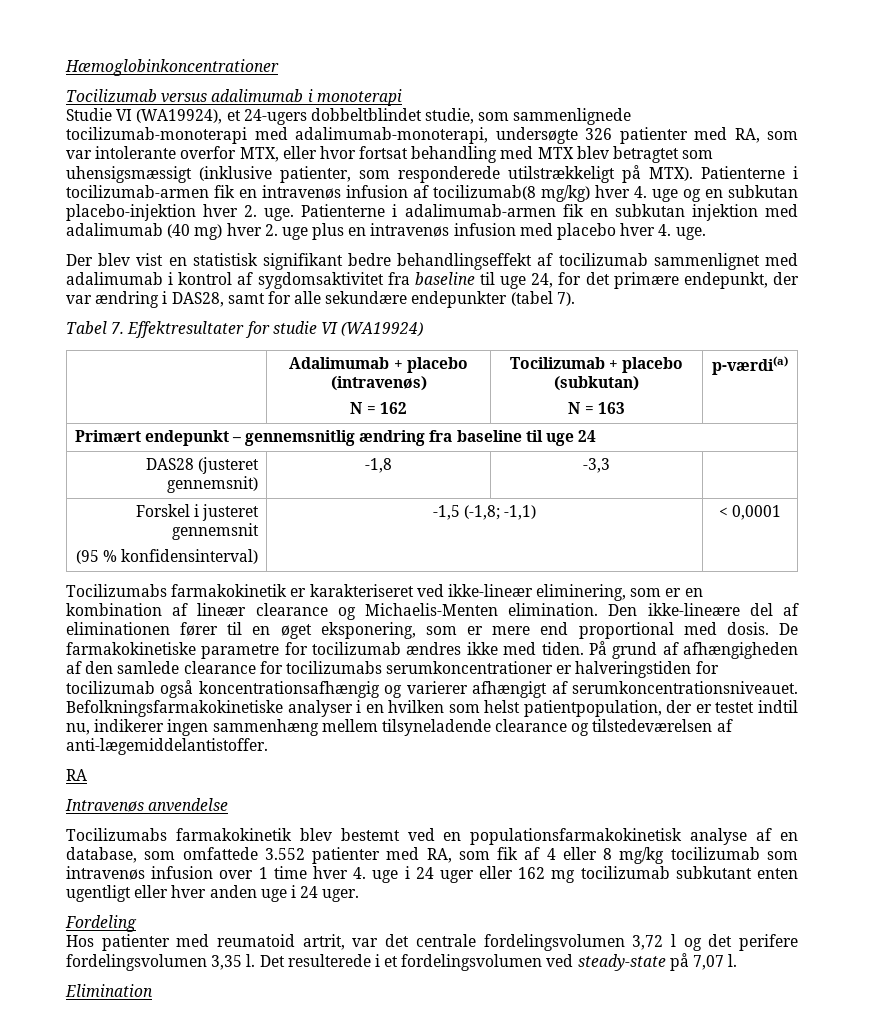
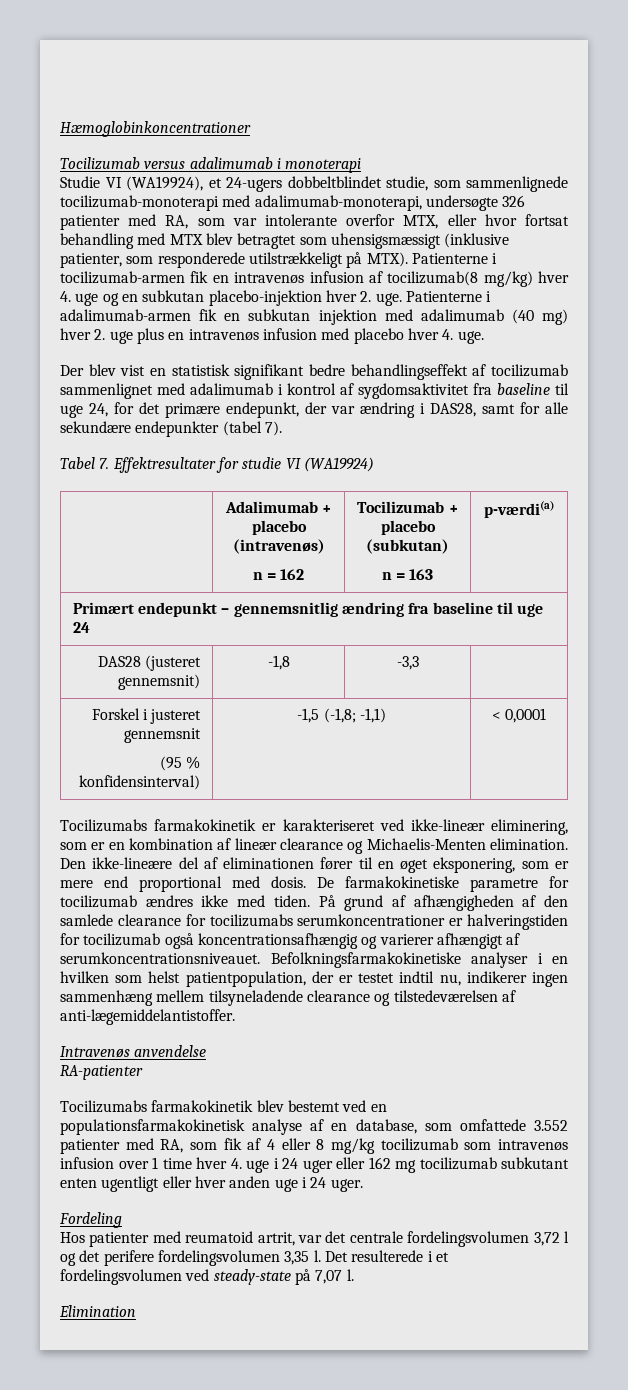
[350,402,363,414] N -> [252,572,263,580] n
[568,402,581,414] N -> [381,572,392,580] n
[66,769,87,781] // RA -> (235, 1017) none
(229, 805) none -> [60,1065,143,1080] // RA-patienter

